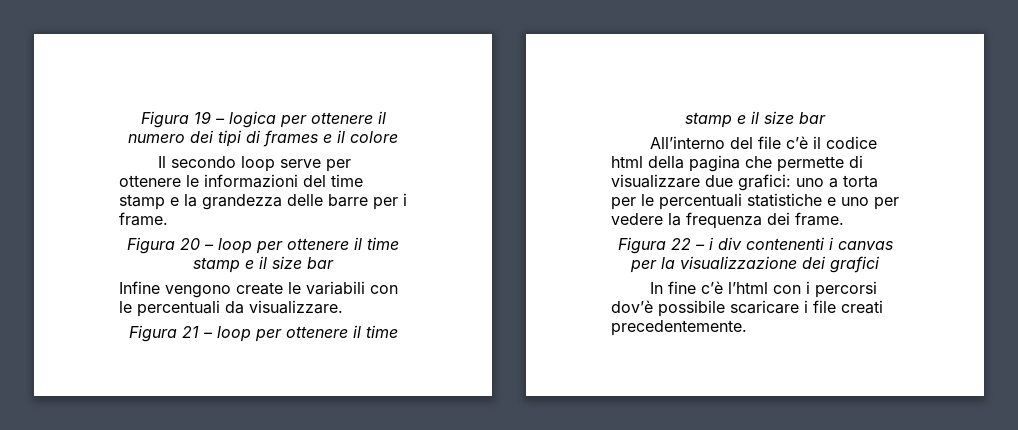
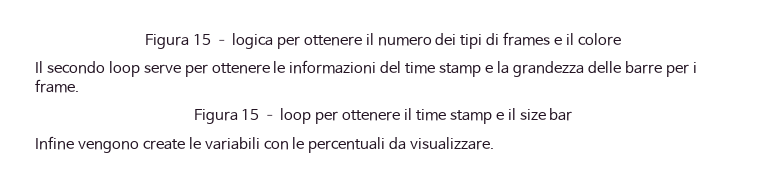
[140,111,211,128] Figura 19 -> [145,34,212,49] Figura 15
[180,238,200,250] 20 -> [241,109,260,120] 15
[128,325,398,342] [685,111,826,128] [650,136,878,149] [611,155,863,172] [611,174,878,191] [611,193,899,210] [611,212,844,229] [617,237,893,254] [630,256,880,273] [650,281,878,298] [611,300,883,317] [611,320,747,336] // Figura 21 – loop per ottenere il time stamp e il size bar // All’interno del file c’è il codice html della pagina che permette di visualizzare due grafici: uno a torta per le percentuali statistiche e uno per vedere la frequenza dei frame. // Figura 22 – i div contenenti i canvas per la visualizzazione dei grafici // In fine c’è l’html con i percorsi dov’è possibile scaricare i file creati precedentemente. -> (495, 143) none

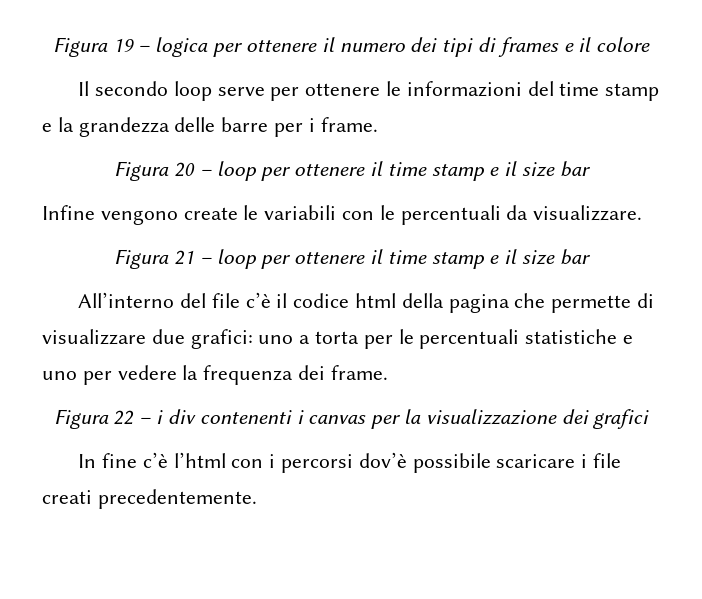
[145,34,212,49] Figura 15 -> [52,37,134,57] Figura 19
[241,109,260,120] 15 -> [173,162,195,177] 20
(495, 143) none -> [114,249,591,269] [78,292,655,313] [42,329,634,349] [42,365,388,385] [53,409,650,429] [78,452,622,473] [42,489,257,509] // Figura 21 – loop per ottenere il time stamp e il size bar // All’interno del file c’è il codice html della pagina che permette di visualizzare due grafici: uno a torta per le percentuali statistiche e uno per vedere la frequenza dei frame. // Figura 22 – i div contenenti i canvas per la visualizzazione dei grafici // In fine c’è l’html con i percorsi dov’è possibile scaricare i file creati precedentemente.

